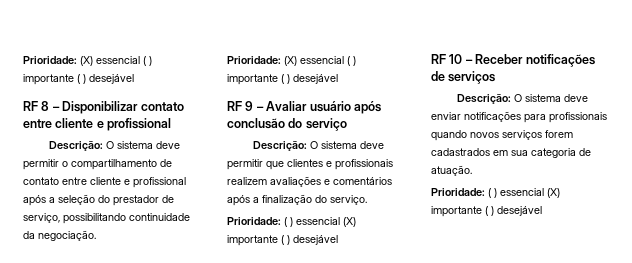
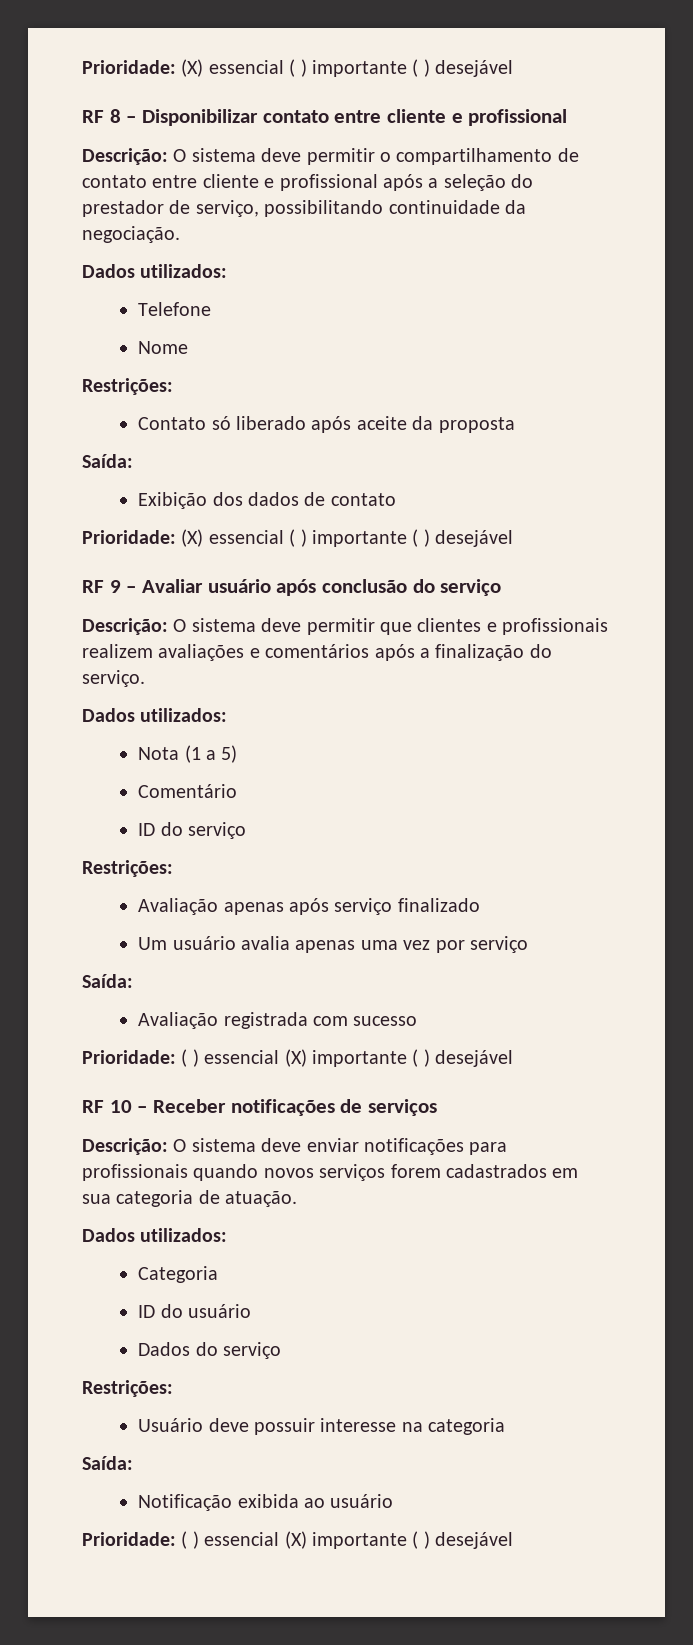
(96, 235) none -> [82,264,228,278] [138,302,212,316] [138,341,189,354] [82,378,173,395] [138,416,515,433] [82,454,133,468] [138,492,396,509] // Dados utilizados: // Telefone // Nome // Restrições: // Contato só liberado após aceite da proposta // Saída: // Exibição dos dados de contato
(367, 200) none -> [82,708,228,722] [138,745,238,763] [138,784,238,798] [138,822,247,839] [82,860,173,877] [138,898,480,915] [138,936,529,953] [82,974,133,988] [138,1012,418,1029] // Dados utilizados: // Nota (1 a 5) // Comentário // ID do serviço // Restrições: // Avaliação apenas após serviço finalizado // Um usuário avalia apenas uma vez por serviço // Saída: // Avaliação registrada com sucesso
(472, 170) none -> [82,1228,228,1242] [138,1266,219,1283] [138,1304,252,1318] [138,1342,282,1359] [82,1380,173,1397] [138,1418,506,1435] [82,1456,133,1470] [138,1494,394,1511] // Dados utilizados: // Categoria // ID do usuário // Dados do serviço // Restrições: // Usuário deve possuir interesse na categoria // Saída: // Notificação exibida ao usuário

